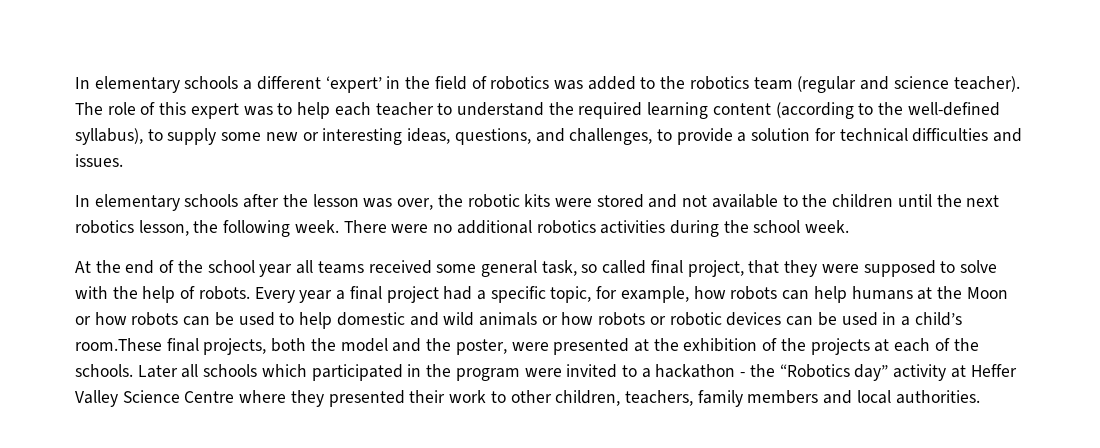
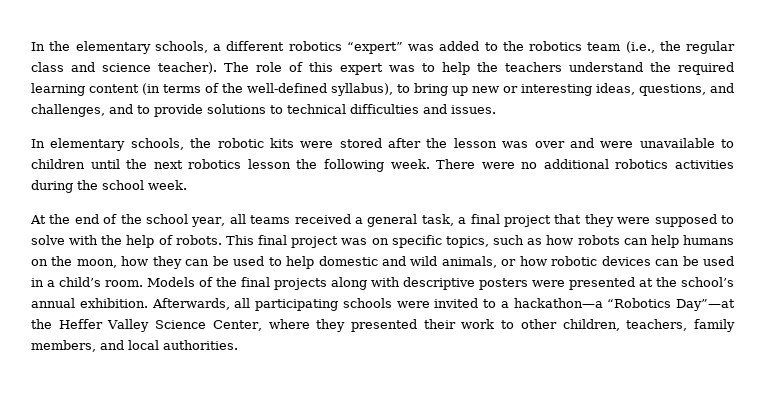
[75,76,550,93] In elementary schools a different ‘expert’ in the field of robotics -> [31,41,403,54] In the elementary schools, a different robotics “expert”
[797,76,857,93] (regular -> [625,41,735,54] [31,62,64,72] (i.e., the regular class
[334,102,453,116] each teacher to -> [477,62,562,72] the teachers
[775,102,874,119] (according to -> [142,83,219,95] (in terms of
[167,128,262,145] supply some -> [414,83,468,96] bring up
(653, 136) none -> [109,104,133,114] and
[737,128,836,142] a solution for -> [207,104,283,114] solutions to
[184,194,434,210] schools after the lesson was over, -> [130,138,184,150] schools,
[648,194,828,208] and not available to the -> [388,138,734,148] after the lesson was over and were unavailable to
[138,220,189,236] lesson, -> [247,159,291,169] lesson
[259,264,293,277] year -> [191,217,226,227] year,
[436,264,477,273] some -> [354,217,363,224] a
[581,260,744,277] so called final project, -> [458,214,551,227] a final project
[254,286,689,303] Every year a final project had a specific topic, for example, -> [225,235,543,248] This final project was on specific topics, such as
[917,286,1008,300] [75,312,179,326] at the Moon or how robots -> [31,256,182,269] on the moon, how they
[478,312,666,326] animals or how robots or -> [441,256,547,268] animals, or how
[75,338,979,355] [75,364,966,381] room.These final projects, both the model and the poster, were presented at the exhibition of the projects at each of the schools. Later all schools which participated in the program were invited to a hackathon - the “Robotics day” activity at -> [105,277,734,290] [31,298,735,311] [31,319,52,329] room. Models of the final projects along with descriptive posters were presented at the school’s annual exhibition. Afterwards, all participating schools were invited to a hackathon—a “Robotics Day”—at the
[184,391,235,403] Centre -> [212,320,262,331] Center,
[747,390,819,404] members -> [31,340,96,352] members,

